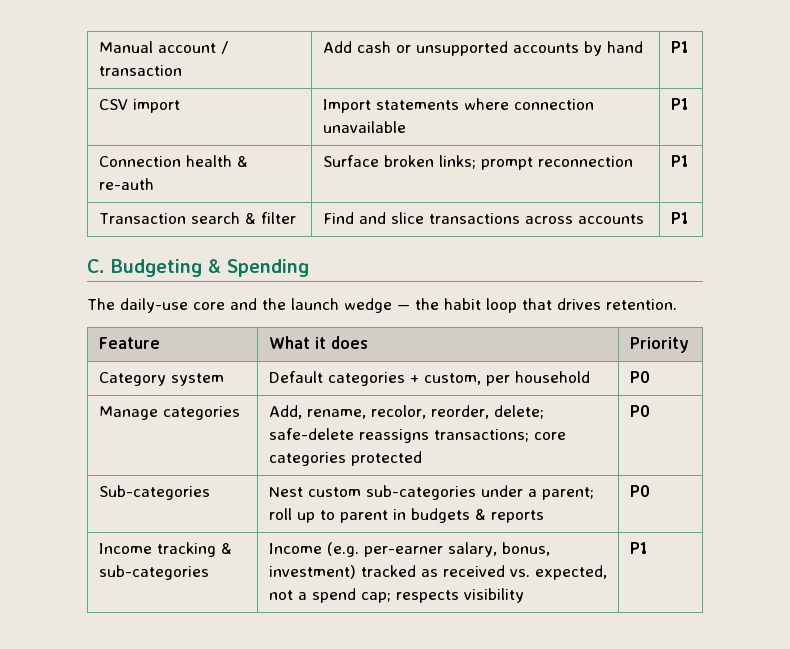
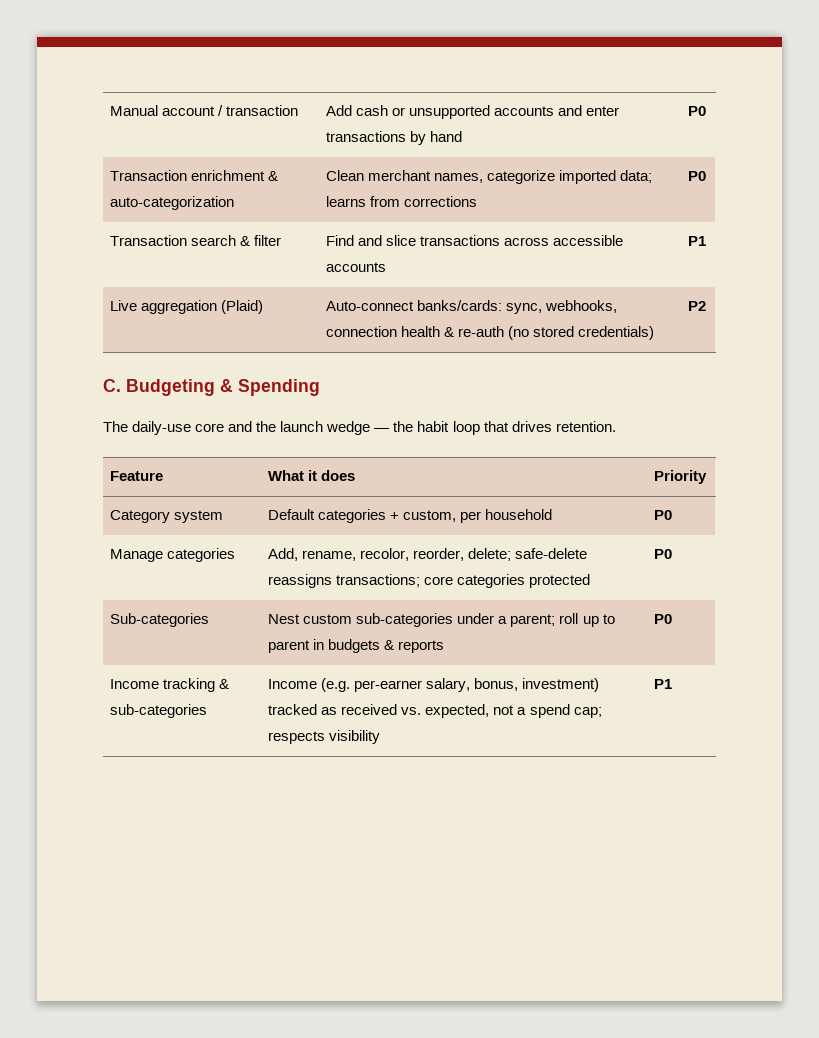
(579, 48) none -> [558,105,620,116] [326,131,407,142] and enter transactions
[670,41,689,53] [98,99,180,113] [322,98,594,113] [322,121,406,133] [670,98,689,110] [98,155,248,167] [98,178,154,190] [322,155,633,170] [670,155,689,167] P1 // CSV import | Import statements where connection unavailable | P1 // Connection health & re-auth | Surface broken links; prompt reconnection | P1 -> [688,106,707,116] [110,170,279,181] [110,196,235,210] [326,170,653,184] [326,196,478,207] [688,171,707,181] P0 // Transaction enrichment & auto-categorization | Clean merchant names, categorize imported data; learns from corrections | P0
(573, 220) none -> [553,235,624,246] accessible
(689, 218) none -> [110,300,264,314] [326,300,618,314] [326,326,655,340] [688,301,707,311] // Live aggregation (Plaid) | Auto-connect banks/cards: sync, webhooks, connection health & re-auth (no stored credentials) | P2

